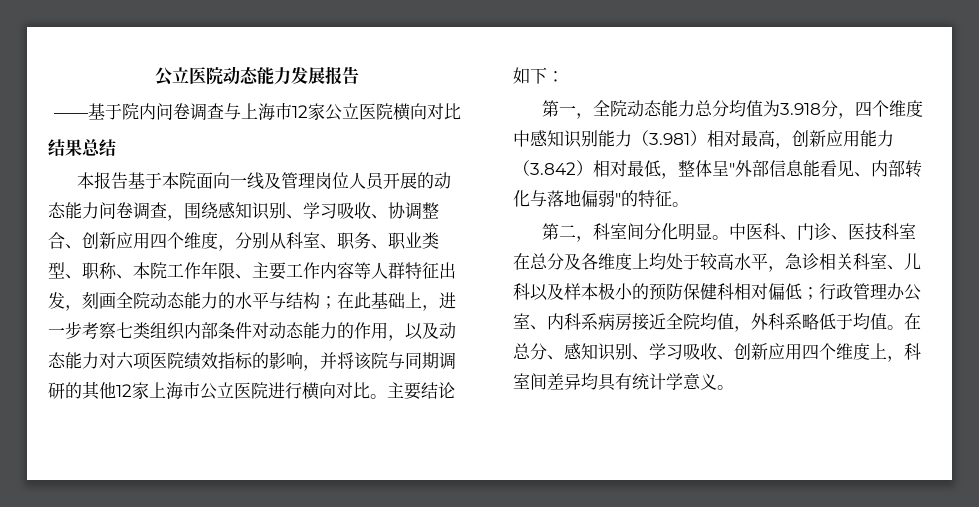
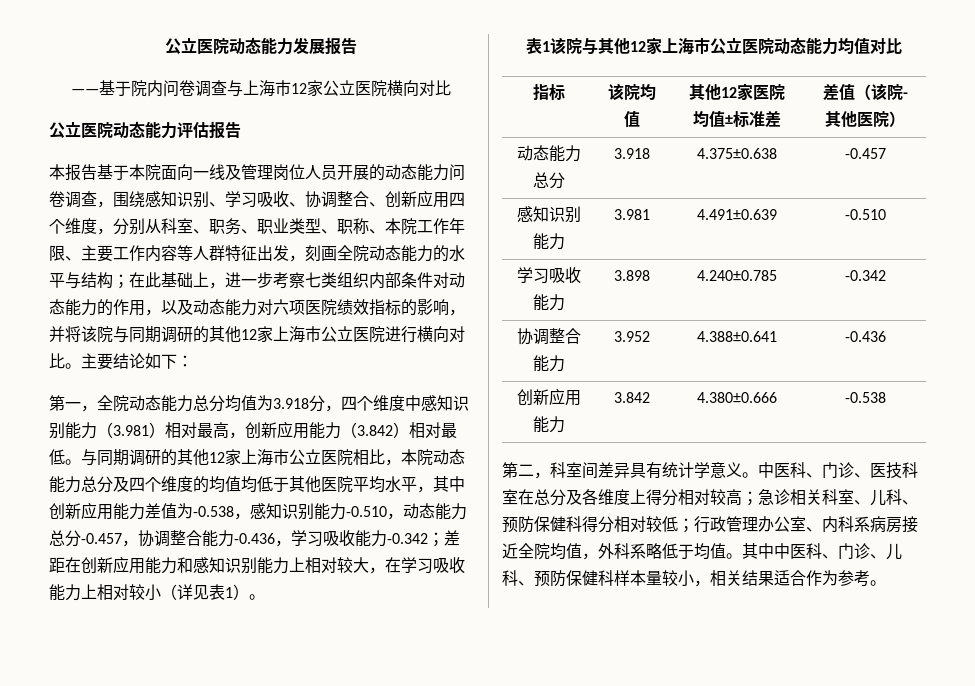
[48,139,116,157] 结果总结 -> [49,121,241,139] 公立医院动态能力评估报告
[661,160,922,179] [513,190,689,208] ，整体呈"外部信息能看见、内部转化与落地偏弱"的特征。 -> [65,449,465,466] [49,476,465,493] [49,502,467,520] [49,530,460,547] [49,556,465,574] [49,584,265,601] [526,37,902,55] [532,84,565,100] [608,83,656,101] [624,111,640,127] [689,84,785,100] [693,110,781,127] [822,83,908,101] [825,111,905,127] [516,145,581,162] [532,172,565,189] [614,148,650,159] [697,148,777,159] [844,148,886,159] [516,206,581,223] [532,233,565,250] [614,209,650,220] [697,209,777,220] [844,209,886,220] [516,267,581,284] [532,294,565,311] [614,270,650,281] [697,270,777,281] [844,270,886,281] [516,328,581,345] [532,355,565,372] [614,331,650,342] [697,331,777,342] [844,331,886,342] [516,388,581,406] [532,416,565,433] [614,392,650,403] [697,392,777,403] [844,392,886,403] 。与同期调研的其他12家上海市公立医院相比，本院动态能力总分及四个维度的均值均低于其他医院平均水平，其中创新应用能力差值为-0.538，感知识别能力-0.510，动态能力总分-0.457，协调整合能力-0.436，学习吸收能力-0.342；差距在创新应用能力和感知识别能力上相对较大，在学习吸收能力上相对较小（详见表1）。 // 表1该院与其他12家上海市公立医院动态能力均值对比 // 指标 | 该院均值 | 其他12家医院均值±标准差 | 差值（该院-其他医院） // 动态能力总分 | 3.918 | 4.375±0.638 | -0.457 // 感知识别能力 | 3.981 | 4.491±0.639 | -0.510 // 学习吸收能力 | 3.898 | 4.240±0.785 | -0.342 // 协调整合能力 | 3.952 | 4.388±0.641 | -0.436 // 创新应用能力 | 3.842 | 4.380±0.666 | -0.538
[644,223,713,241] 分化明显 -> [598,462,742,479] 差异具有统计学意义
[649,253,785,272] 均处于较高水平， -> [646,489,758,506] 得分相对较高；
[530,282,785,301] 以及样本极小的预防保健科相对偏 -> [902,500,918,505] [502,516,662,533] 、预防保健科得分相对较
[904,313,921,330] [513,343,921,362] [513,373,717,391] 在总分、感知识别、学习吸收、创新应用四个维度上，科室间差异均具有统计学意义 -> [742,543,902,560] [502,570,870,587] 其中中医科、门诊、儿科、预防保健科样本量较小，相关结果适合作为参考

